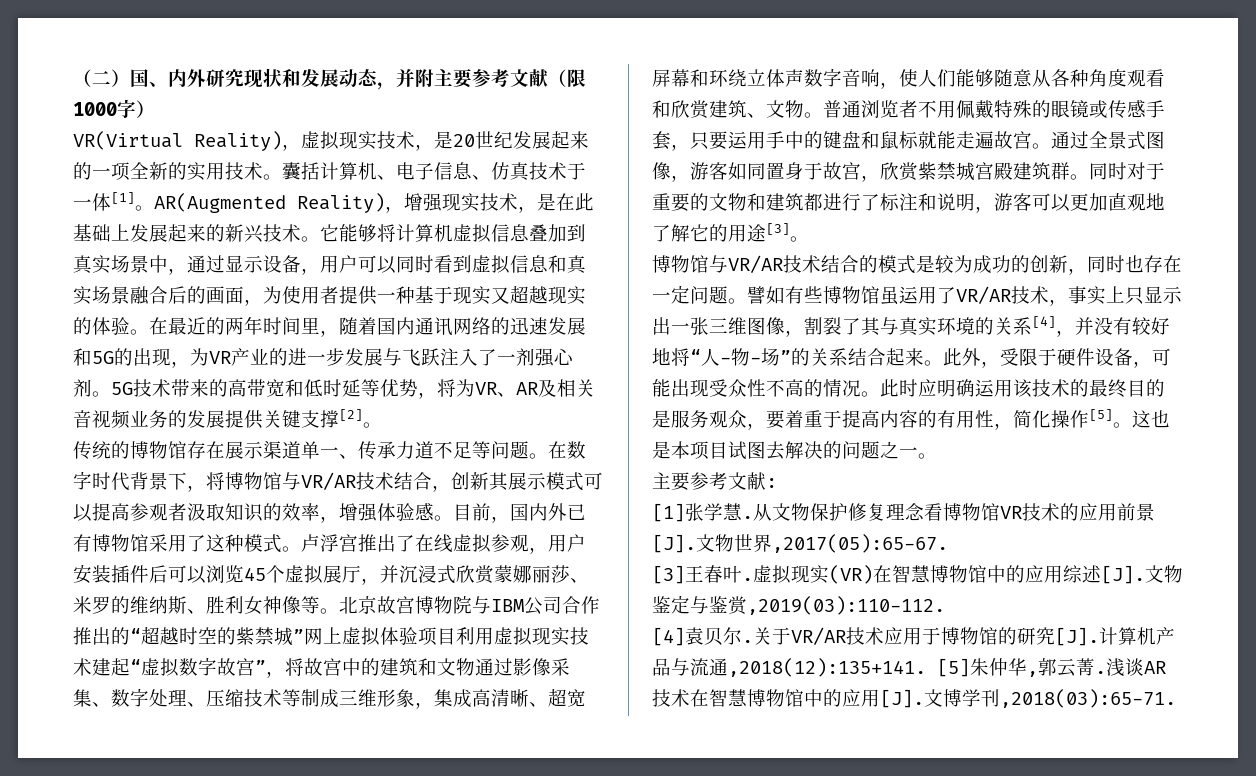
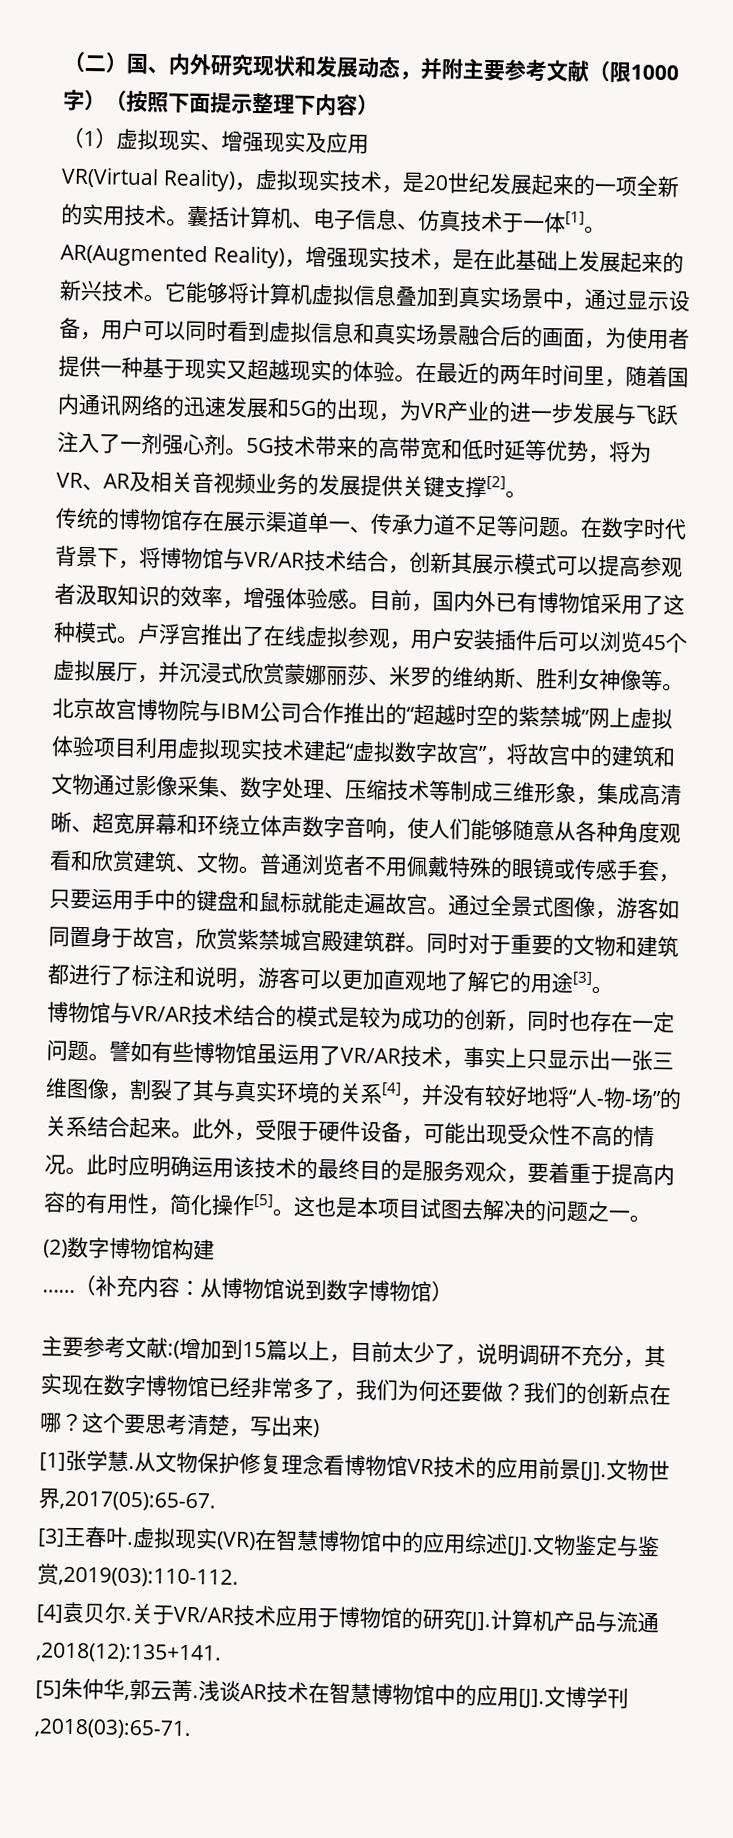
(155, 109) none -> [105,90,379,117] [62,127,369,154] （按照下面提示整理下内容） // （1）虚拟现实、增强现实及应用
[652,472,777,491] 主要参考文献: -> [43,1236,215,1261] [42,1274,453,1303] [41,1335,666,1368] [40,1373,671,1406] [39,1412,320,1438] (2)数字博物馆构建 // ……（补充内容：从博物馆说到数字博物馆） // 主要参考文献:(增加到15篇以上，目前太少了，说明调研不充分，其实现在数字博物馆已经非常多了，我们为何还要做？我们的创新点在哪？这个要思考清楚，写出来)
(926, 667) none -> (222, 1653) //

